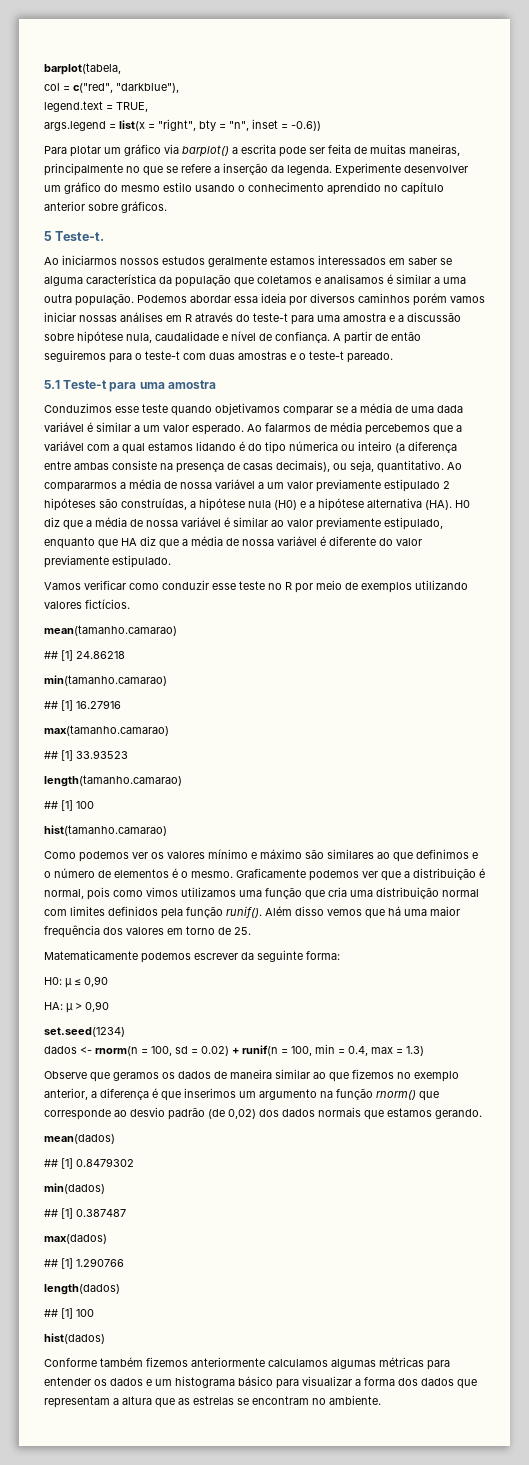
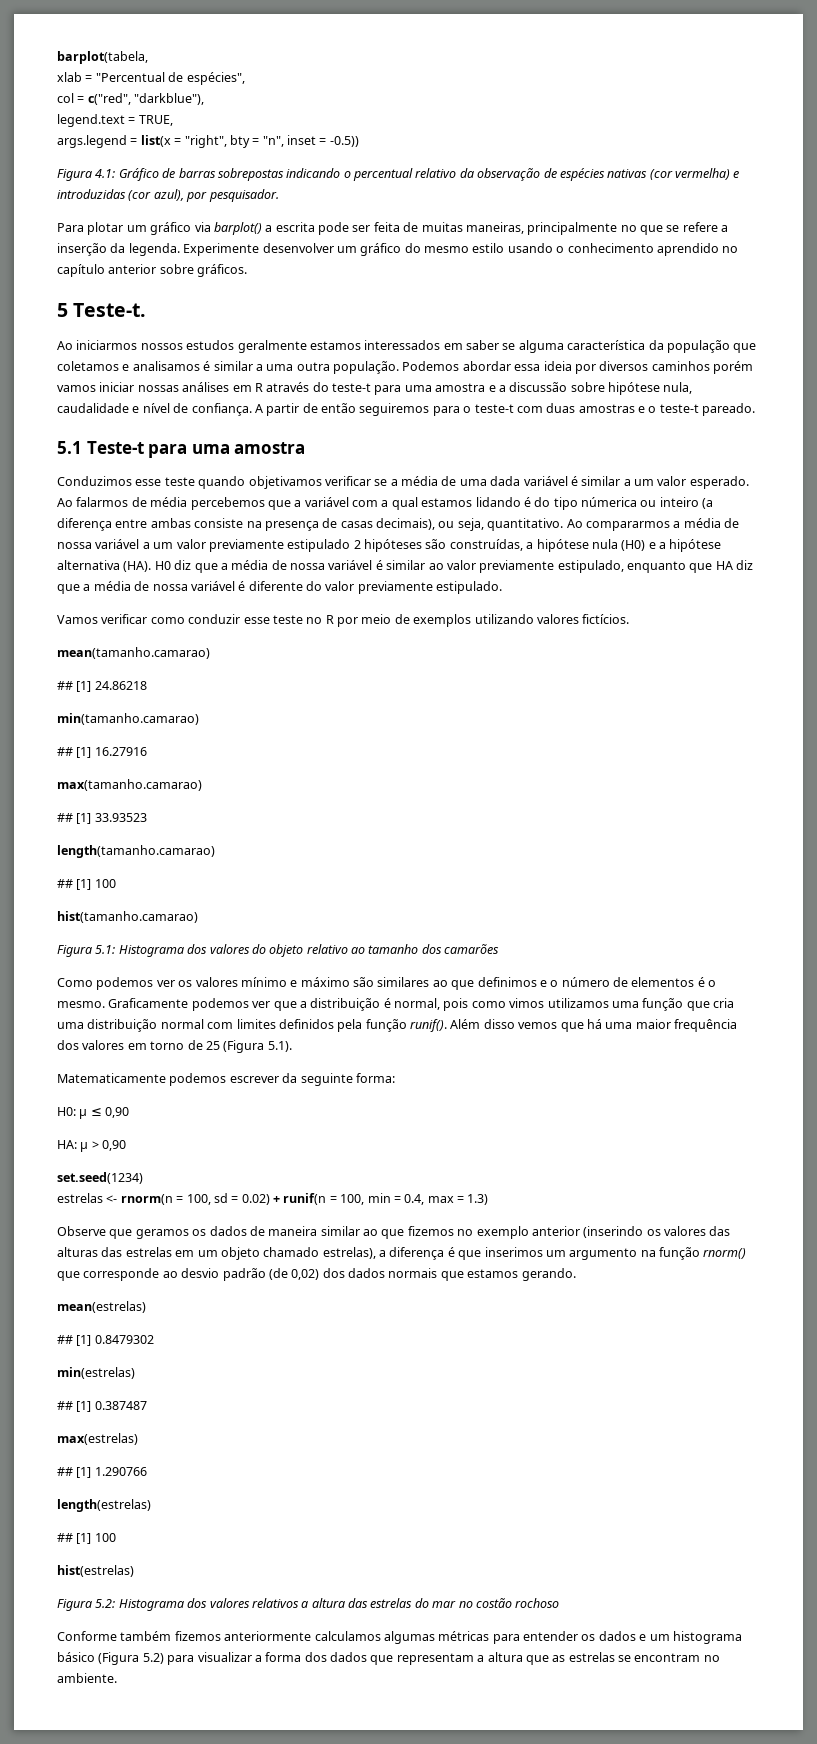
(121, 69) none -> [57,72,245,85] // xlab = "Percentual de espécies",
[291,121,321,131] -0.6)) -> [329,136,359,147] [57,168,740,181] [57,189,279,202] -0.5)) // Figura 4.1: Gráfico de barras sobrepostas indicando o percentual relativo da observação de espécies nativas (cor vermelha) e introduzidas (cor azul), por pesquisador.
[283,406,333,416] comparar -> [324,476,371,486] verificar
(167, 830) none -> [57,944,500,957] // Figura 5.1: Histograma dos valores do objeto relativo ao tamanho dos camarões
[234,927,251,935] 25. -> [205,1040,292,1053] 25 (Figura 5.1).
[44,1046,77,1054] dados -> [57,1193,103,1203] estrelas
[44,1088,88,1100] anterior, -> [531,1226,731,1238] [57,1247,376,1260] anterior (inserindo os valores das alturas das estrelas em um objeto chamado estrelas),
[44,1134,115,1144] mean(dados) -> [57,1301,146,1313] mean(estrelas)
[44,1183,105,1194] min(dados) -> [57,1367,135,1379] min(estrelas)
[44,1234,107,1244] max(dados) -> [57,1433,138,1445] max(estrelas)
[44,1284,120,1295] [44,1308,94,1319] [44,1333,105,1344] length(dados) // ## [1] 100 // hist(dados) -> [57,1499,151,1512] [57,1533,116,1544] [57,1565,134,1577] [57,1598,560,1611] length(estrelas) // ## [1] 100 // hist(estrelas) // Figura 5.2: Histograma dos valores relativos a altura das estrelas do mar no costão rochoso
(273, 1381) none -> [98,1652,164,1665] (Figura 5.2)

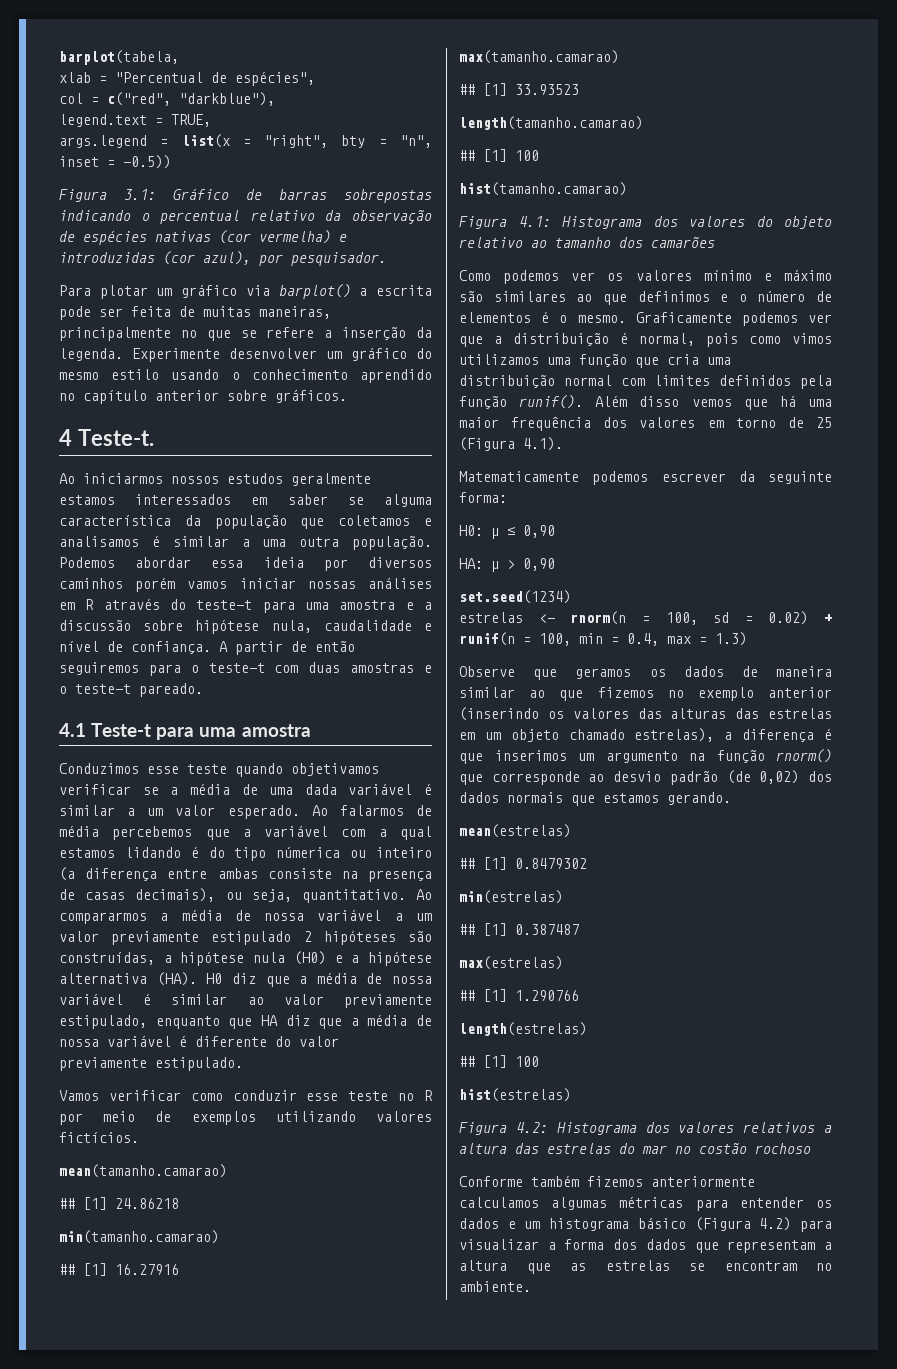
[95,169,116,178] 4.1: -> [124,189,156,200] 3.1:
[57,303,68,317] 5 -> [59,429,72,446] 4
[57,441,82,454] 5.1 -> [59,723,86,737] 4.1
[95,945,116,954] 5.1: -> [518,216,551,227] 4.1:
[267,1041,292,1052] 5.1). -> [523,437,563,451] 4.1).
[95,1599,116,1608] 5.2: -> [515,1122,548,1133] 4.2:
[142,1653,164,1664] 5.2) -> [759,1217,792,1231] 4.2)

